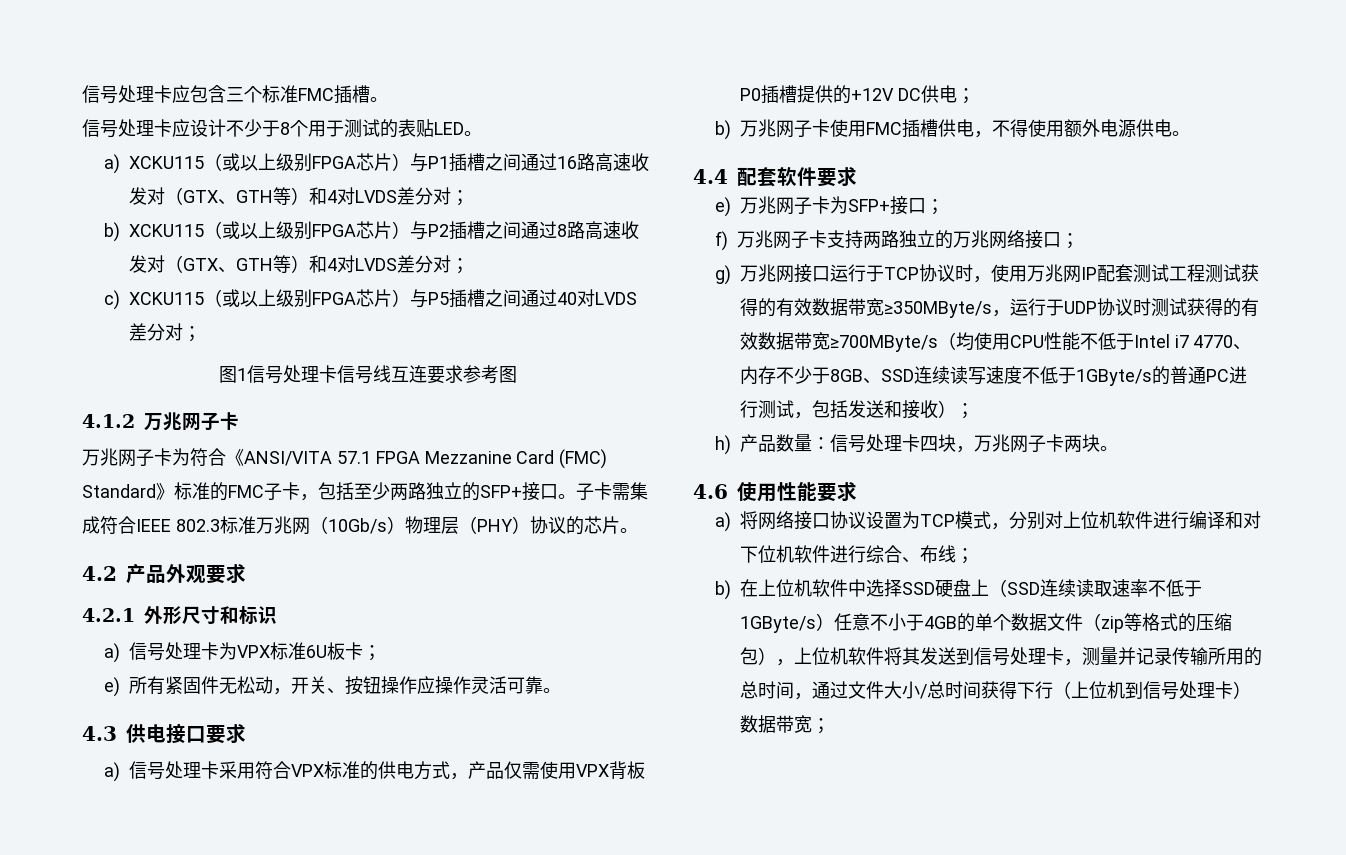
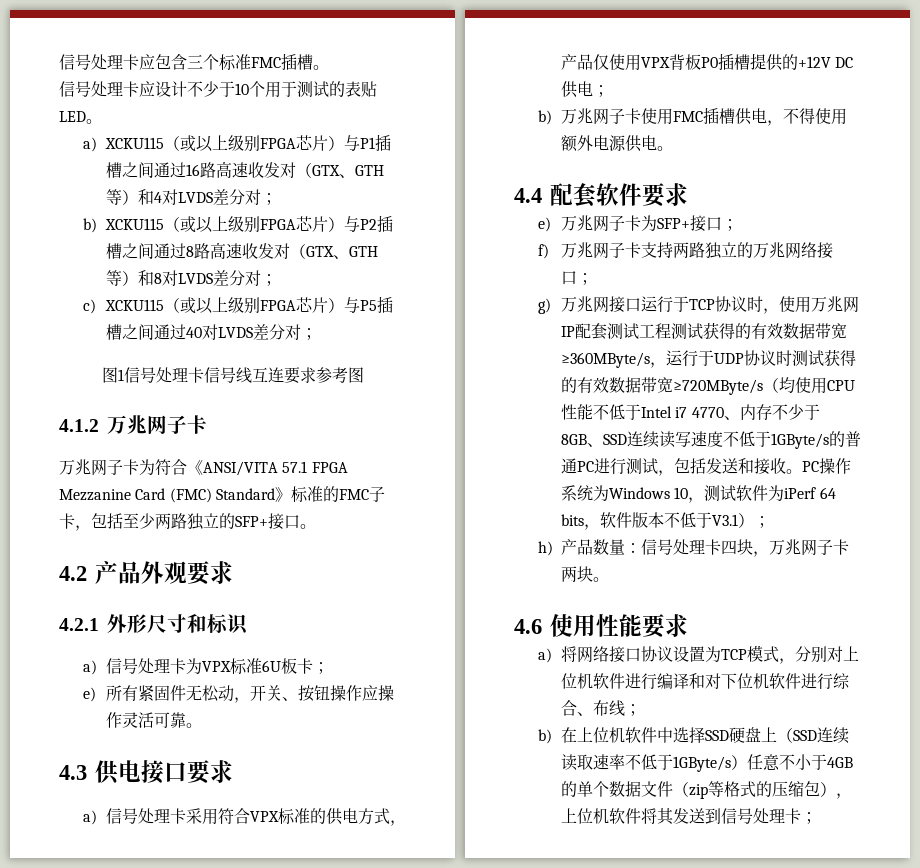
[280,122,290,135] 8 -> [235,83,249,95] 10
[326,258,337,271] 4 -> [153,273,162,284] 8
[576,482,648,501] [82,516,638,535] 子卡需集成符合IEEE 802.3标准万兆网（10Gb/s）物理层（PHY）协议的芯片。 -> (316, 526) none
[521,762,540,779] 需 -> (609, 62) none
[883,301,992,318] ≥350MByte/s -> [560,352,650,368] ≥360MByte/s
[829,335,938,352] ≥700MByte/s -> [672,379,763,395] ≥720MByte/s
(938, 409) none -> [785,458,851,474] [560,485,836,503] [560,512,738,530] 。PC操作系统为Windows 10，测试软件为iPerf 64 bits，软件版本不低于V3.1
[1063,647,1262,666] [739,681,1251,700] [739,715,812,733] ，测量并记录传输所用的总时间，通过文件大小/总时间获得下行（上位机到信号处理卡）数据带宽 -> (801, 816) none

